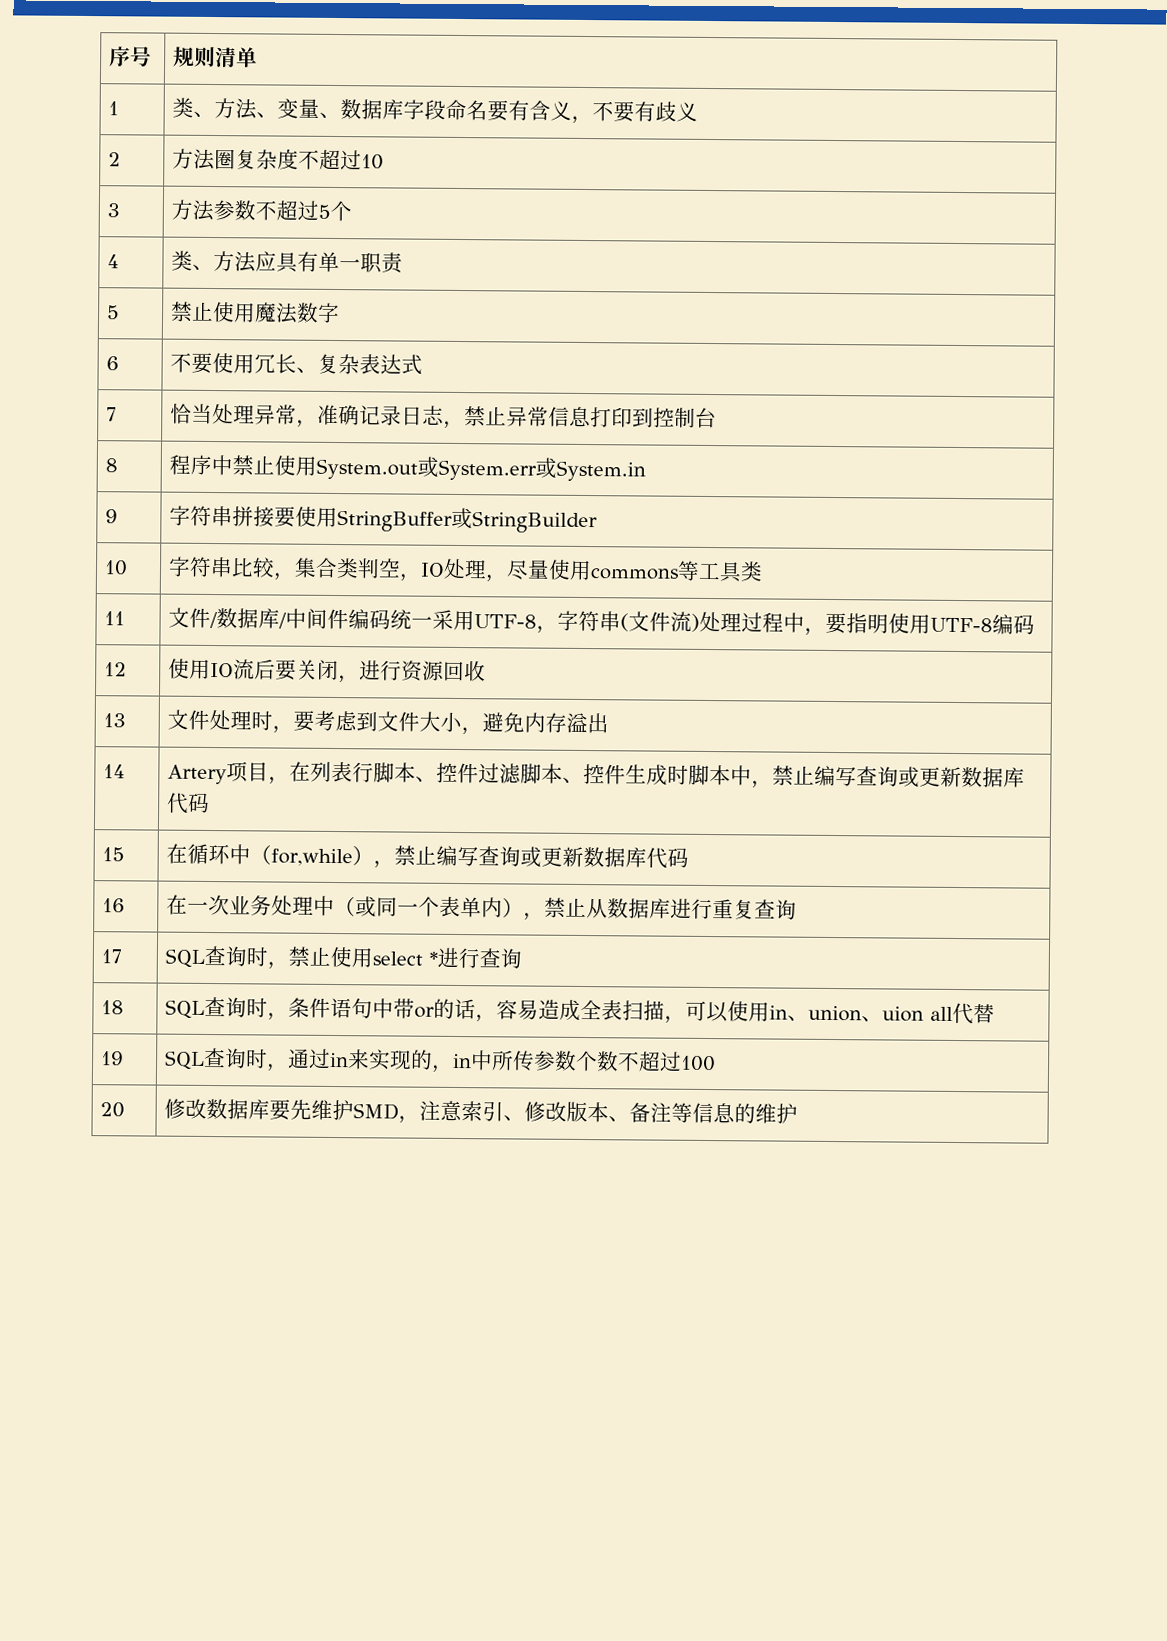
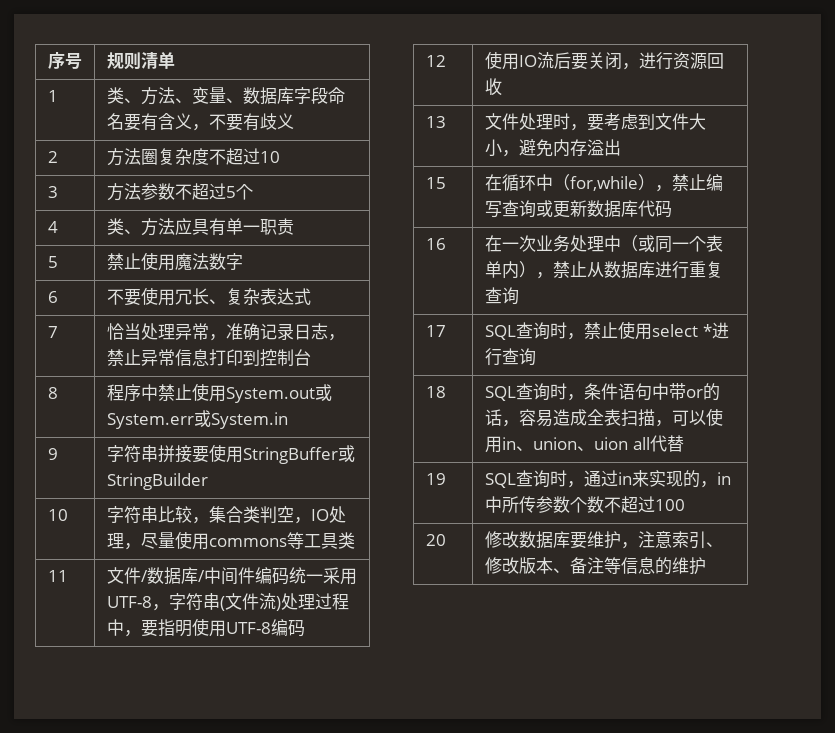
[102,764,125,779] [166,761,1025,789] [166,792,210,814] // 14 | Artery项目，在列表行脚本、控件过滤脚本、控件生成时脚本中，禁止编写查询或更新数据库代码 -> (621, 147) none
[289,1099,399,1121] 先维护SMD -> [586,531,621,549] 维护

